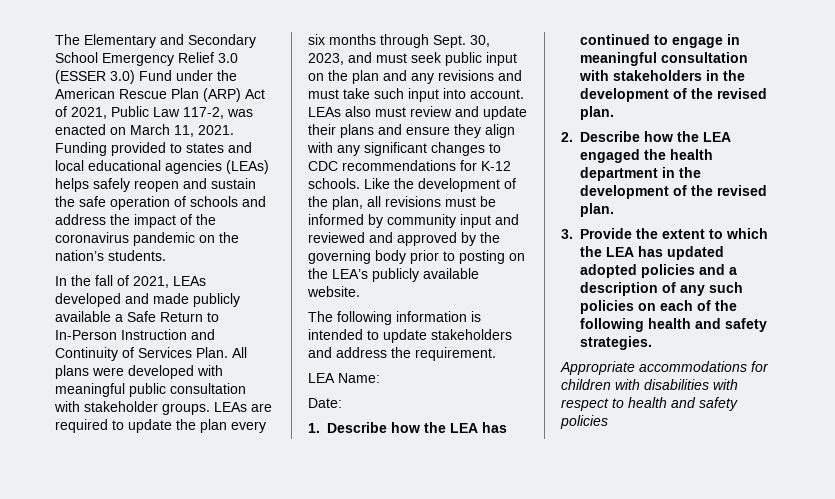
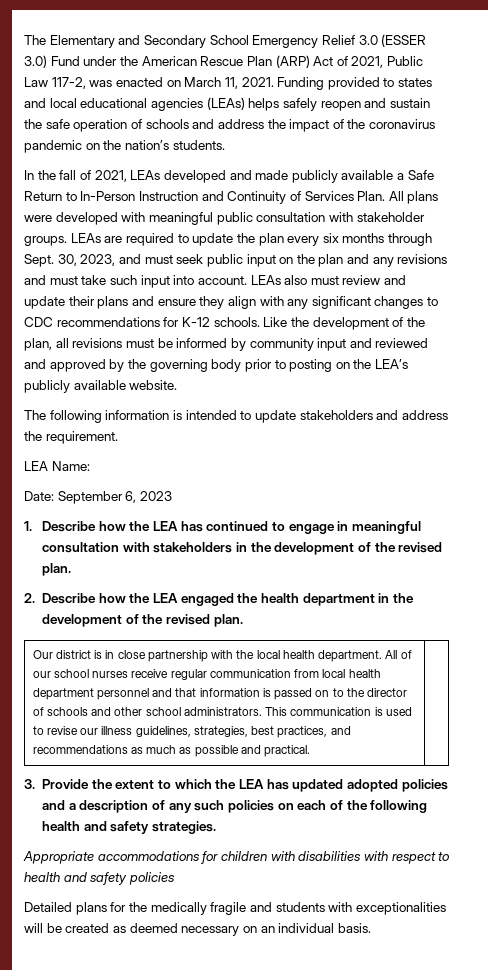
(342, 403) none -> [57,491,172,504] September 6, 2023
(614, 210) none -> [32,650,412,662] [32,669,381,680] [32,688,408,700] [32,707,412,716] [32,726,351,738] [32,745,311,757] // Our district is in close partnership with the local health department. All of our school nurses receive regular communication from local health department personnel and that information is passed on to the director of schools and other school administrators. This communication is used to revise our illness guidelines, strategies, best practices, and recommendations as much as possible and practical. |
(608, 422) none -> [24,902,446,915] [24,923,371,936] // Detailed plans for the medically fragile and students with exceptionalities will be created as deemed necessary on an individual basis.

